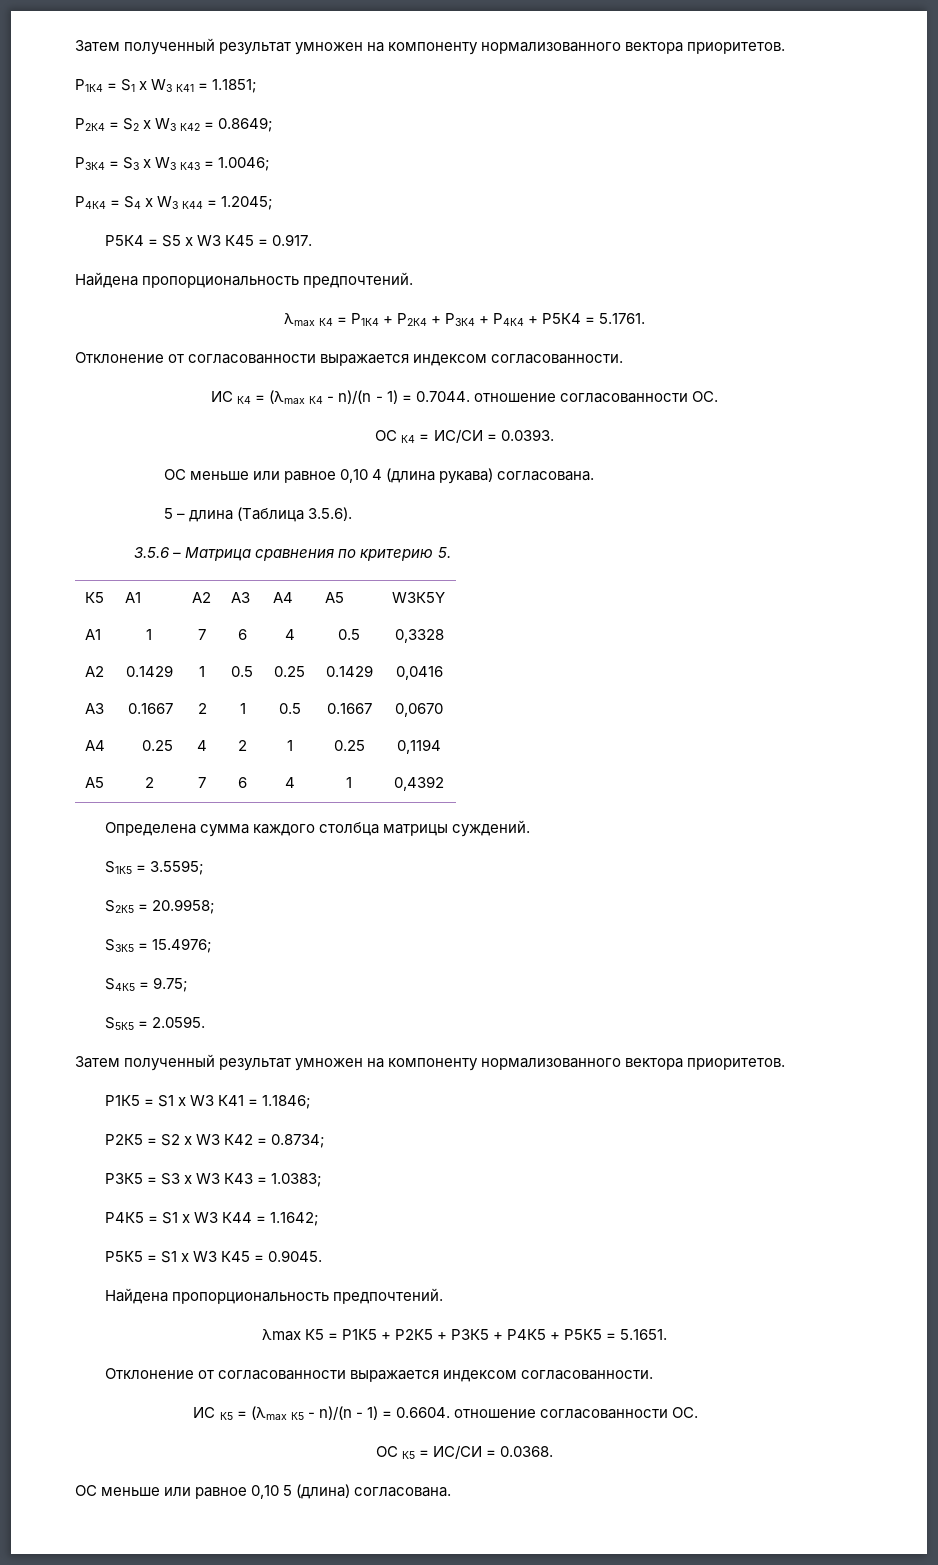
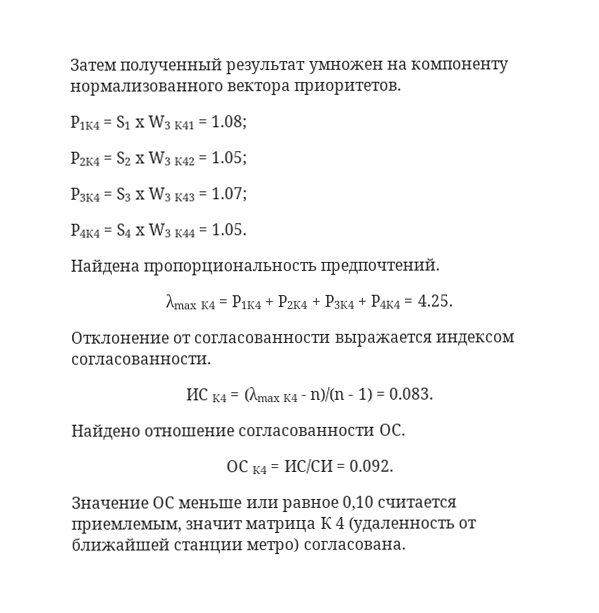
[212,79,258,93] 1.1851; -> [211,115,248,131] 1.08;
[218,117,274,132] 0.8649; -> [211,151,248,167] 1.05;
[218,157,271,171] 1.0046; -> [211,187,248,203] 1.07;
[221,196,274,210] [104,234,312,247] 1.2045; // Р5К4 = S5 х W3 К45 = 0.917. -> [211,223,248,236] 1.05.
[528,313,646,324] + Р5К4 = 5.1761. -> [403,294,454,307] = 4.25.
[415,391,470,402] 0.7044. -> [388,387,434,400] [71,424,141,441] 0.083. // Найдено
[500,429,554,441] [163,468,595,484] [163,507,353,522] [134,547,451,561] [84,592,104,603] [124,592,141,603] [191,592,211,603] [230,592,250,603] [272,592,293,603] [324,592,344,603] [391,592,445,603] [84,629,101,640] [146,629,152,640] [198,629,206,640] [238,629,247,640] [284,629,295,640] [338,629,360,640] [394,629,444,643] [84,666,104,677] [126,665,174,677] [199,666,205,677] [230,666,253,677] [274,666,305,677] [325,665,373,677] [395,666,443,680] [84,703,104,714] [128,703,174,714] [197,703,207,714] [239,703,246,714] [278,703,301,714] [326,703,372,714] [395,703,443,717] [84,740,105,751] [142,740,174,751] [197,740,207,751] [238,740,247,751] [286,740,293,751] [333,740,365,751] [397,739,441,754] [84,777,104,788] [144,777,154,788] [198,777,206,788] [238,777,247,788] [284,777,295,788] [346,777,352,788] [394,776,444,791] [104,820,530,837] [104,860,204,875] [104,899,215,914] [104,938,212,953] [104,977,188,992] [104,1016,205,1030] [75,1054,786,1071] [104,1095,311,1109] [104,1134,325,1148] [104,1173,322,1187] [104,1212,319,1226] [104,1250,322,1263] [104,1288,443,1304] [261,1329,668,1341] [104,1368,653,1382] [193,1406,699,1420] [375,1445,554,1459] [75,1484,351,1499] 0.0393. // ОС меньше или равное 0,10 4 (длина рукава) согласована. // 5 – длина (Таблица 3.5.6). // 3.5.6 – Матрица сравнения по критерию 5. // К5 | А1 | А2 | А3 | А4 | А5 | W3К5Y // А1 | 1 | 7 | 6 | 4 | 0.5 | 0,3328 // А2 | 0.1429 | 1 | 0.5 | 0.25 | 0.1429 | 0,0416 // А3 | 0.1667 | 2 | 1 | 0.5 | 0.1667 | 0,0670 // А4 | 0.25 | 4 | 2 | 1 | 0.25 | 0,1194 // А5 | 2 | 7 | 6 | 4 | 1 | 0,4392 // Определена сумма каждого столбца матрицы суждений. // S1К5 = 3.5595; // S2К5 = 20.9958; // S3К5 = 15.4976; // S4К5 = 9.75; // S5К5 = 2.0595. // Затем полученный результат умножен на компоненту нормализованного вектора приоритетов. // Р1К5 = S1 х W3 К41 = 1.1846; // Р2К5 = S2 х W3 К42 = 0.8734; // Р3К5 = S3 х W3 К43 = 1.0383; // Р4К5 = S1 х W3 К44 = 1.1642; // Р5К5 = S1 х W3 К45 = 0.9045. // Найдена пропорциональность предпочтений. // λmax К5 = Р1К5 + Р2К5 + Р3К5 + Р4К5 + Р5К5 = 5.1651. // Отклонение от согласованности выражается индексом согласованности. // ИС К5 = (λmax К5 - n)/(n - 1) = 0.6604. отношение согласованности ОС. // ОС К5 = ИС/СИ = 0.0368. // ОС меньше или равное 0,10 5 (длина) -> [348,459,394,472] [71,495,458,513] [71,516,478,534] [71,537,300,555] 0.092. // Значение ОС меньше или равное 0,10 считается приемлемым, значит матрица К 4 (удаленность от ближайшей станции метро)

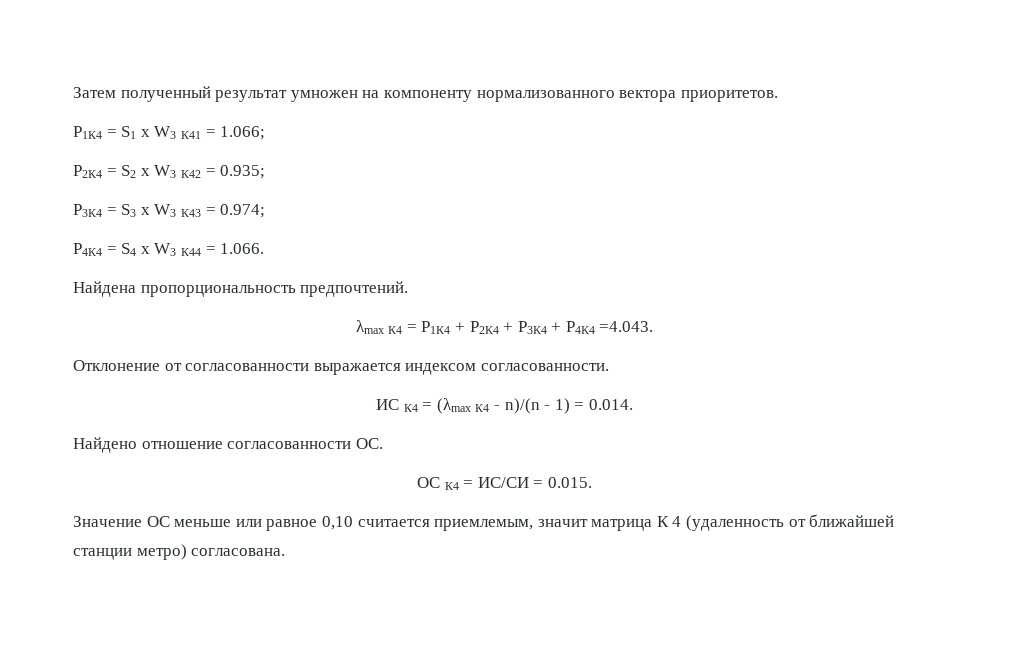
[211,115,248,131] 1.08; -> [220,126,266,140] 1.066;
[211,151,248,167] 1.05; -> [220,165,266,179] 0.935;
[211,187,248,203] 1.07; -> [220,204,266,218] 0.974;
[211,223,248,236] 1.05. -> [220,243,265,254] 1.066.
[403,294,454,307] = 4.25. -> [599,321,654,332] =4.043.
[388,387,434,400] 0.083. -> [588,399,633,410] 0.014.
[348,459,394,472] 0.092. -> [547,477,592,488] 0.015.

